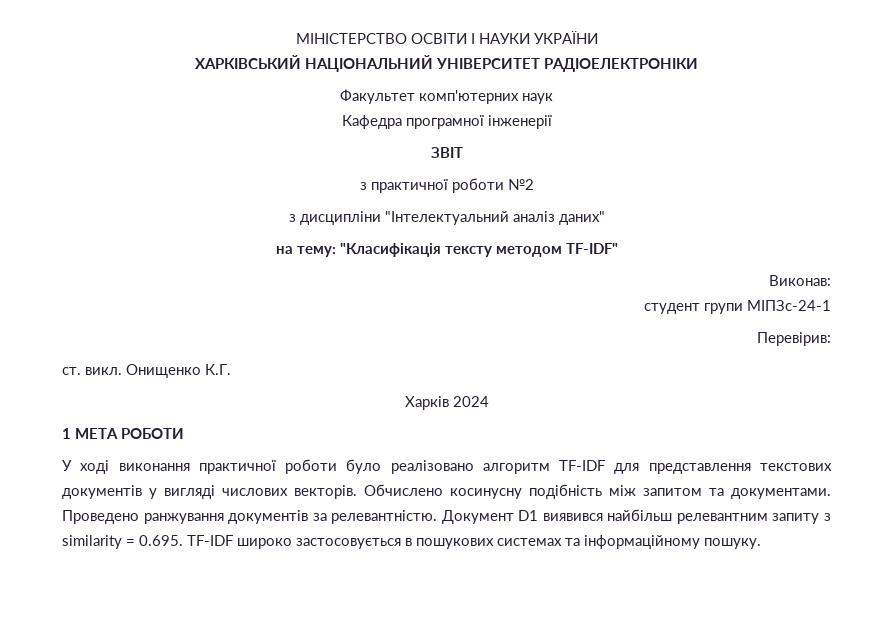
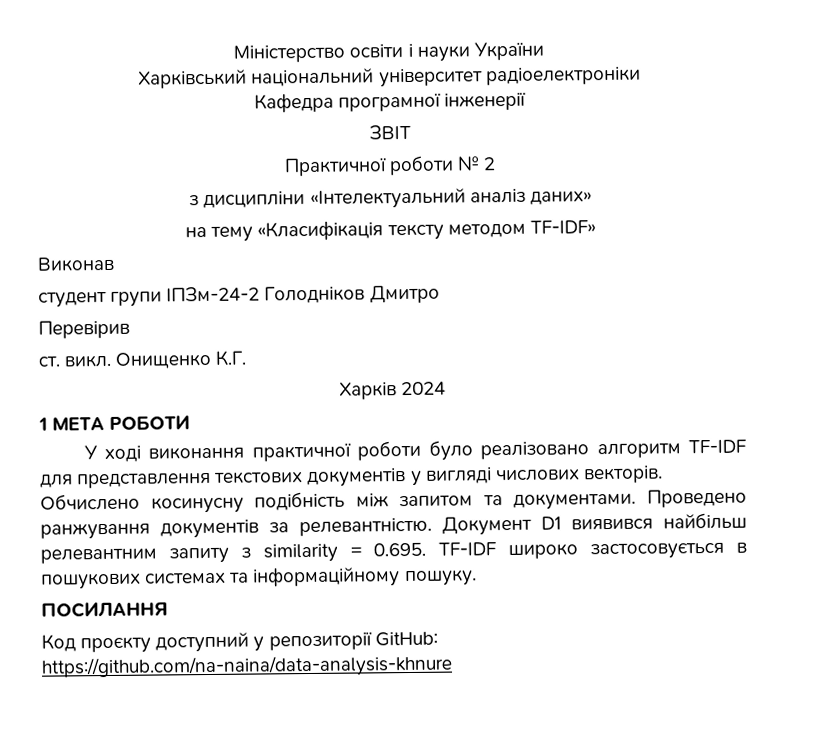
[295,31,598,44] [195,55,698,72] [340,89,553,104] [341,115,552,129] [430,147,463,158] [359,178,534,193] [288,211,605,225] [275,243,618,257] [769,275,831,286] [644,300,831,314] [757,332,831,346] МІНІСТЕРСТВО ОСВІТИ І НАУКИ УКРАЇНИ // ХАРКІВСЬКИЙ НАЦІОНАЛЬНИЙ УНІВЕРСИТЕТ РАДІОЕЛЕКТРОНІКИ // Факультет комп'ютерних наук // Кафедра програмної інженерії // ЗВІТ // з практичної роботи №2 // з дисципліни "Інтелектуальний аналіз даних" // на тему: "Класифікація тексту методом TF-IDF" // Виконав: // студент групи МІПЗс-24-1 // Перевірив: -> [233,41,544,63] [138,66,641,89] [253,92,527,113] [368,124,411,140] [283,155,497,177] [189,188,592,209] [185,220,596,242] [37,256,115,272] [38,284,440,308] [38,319,130,339] Міністерство освіти і науки України // Харківський національний університет радіоелектроніки // Кафедра програмної інженерії // ЗВІТ // Практичної роботи № 2 // з дисципліни «Інтелектуальний аналіз даних» // на тему «Класифікація тексту методом TF-IDF» // Виконав // студент групи ІПЗм-24-2 Голодніков Дмитро // Перевірив
(761, 543) none -> [41,601,168,618] [41,631,438,654] [41,654,453,679] // ПОСИЛАННЯ // Код проєкту доступний у репозиторії GitHub: https://github.com/na-naina/data-analysis-khnure

